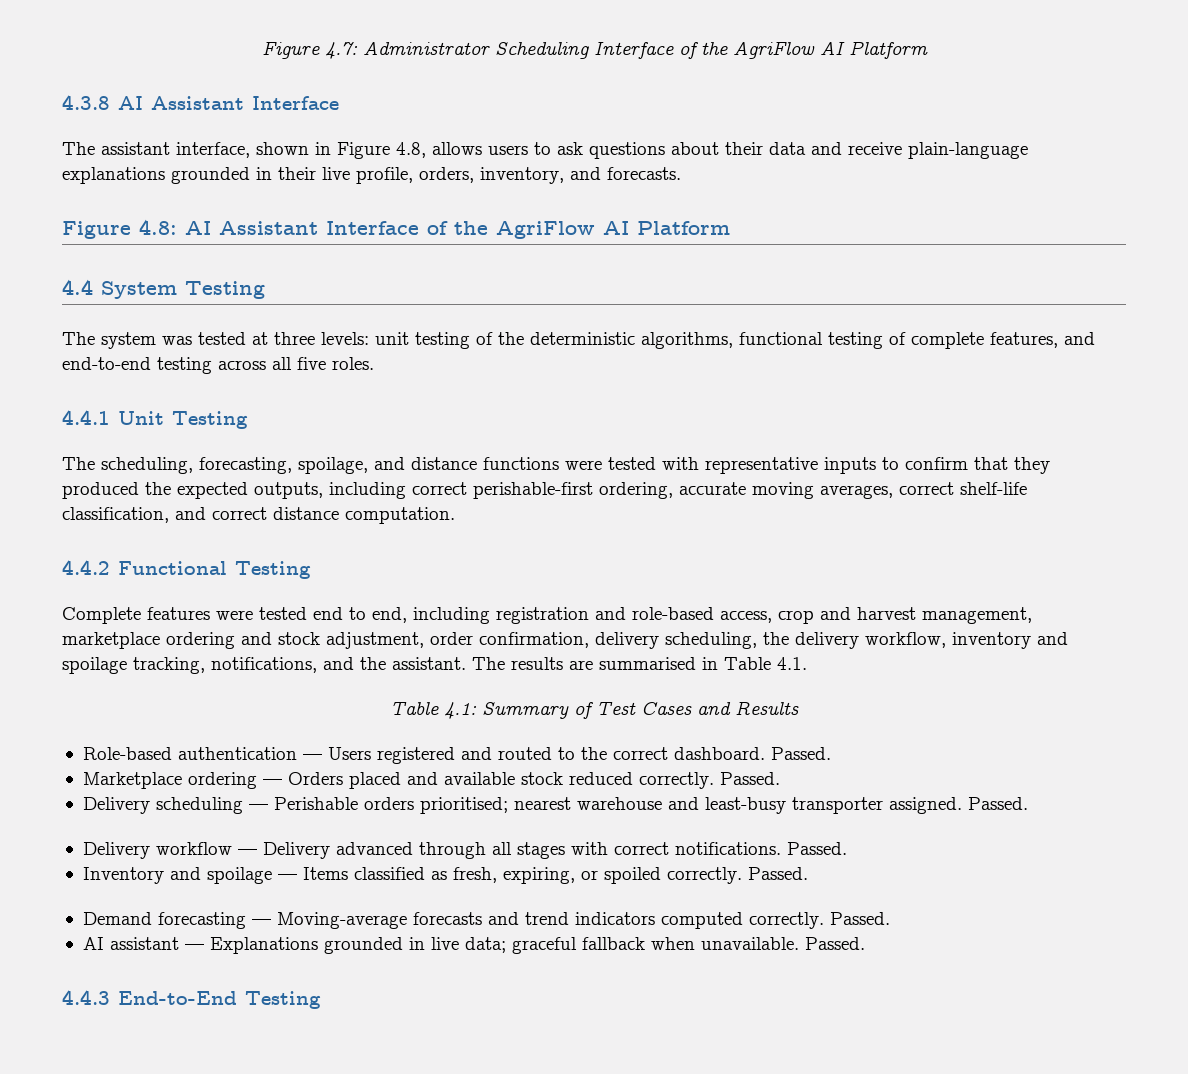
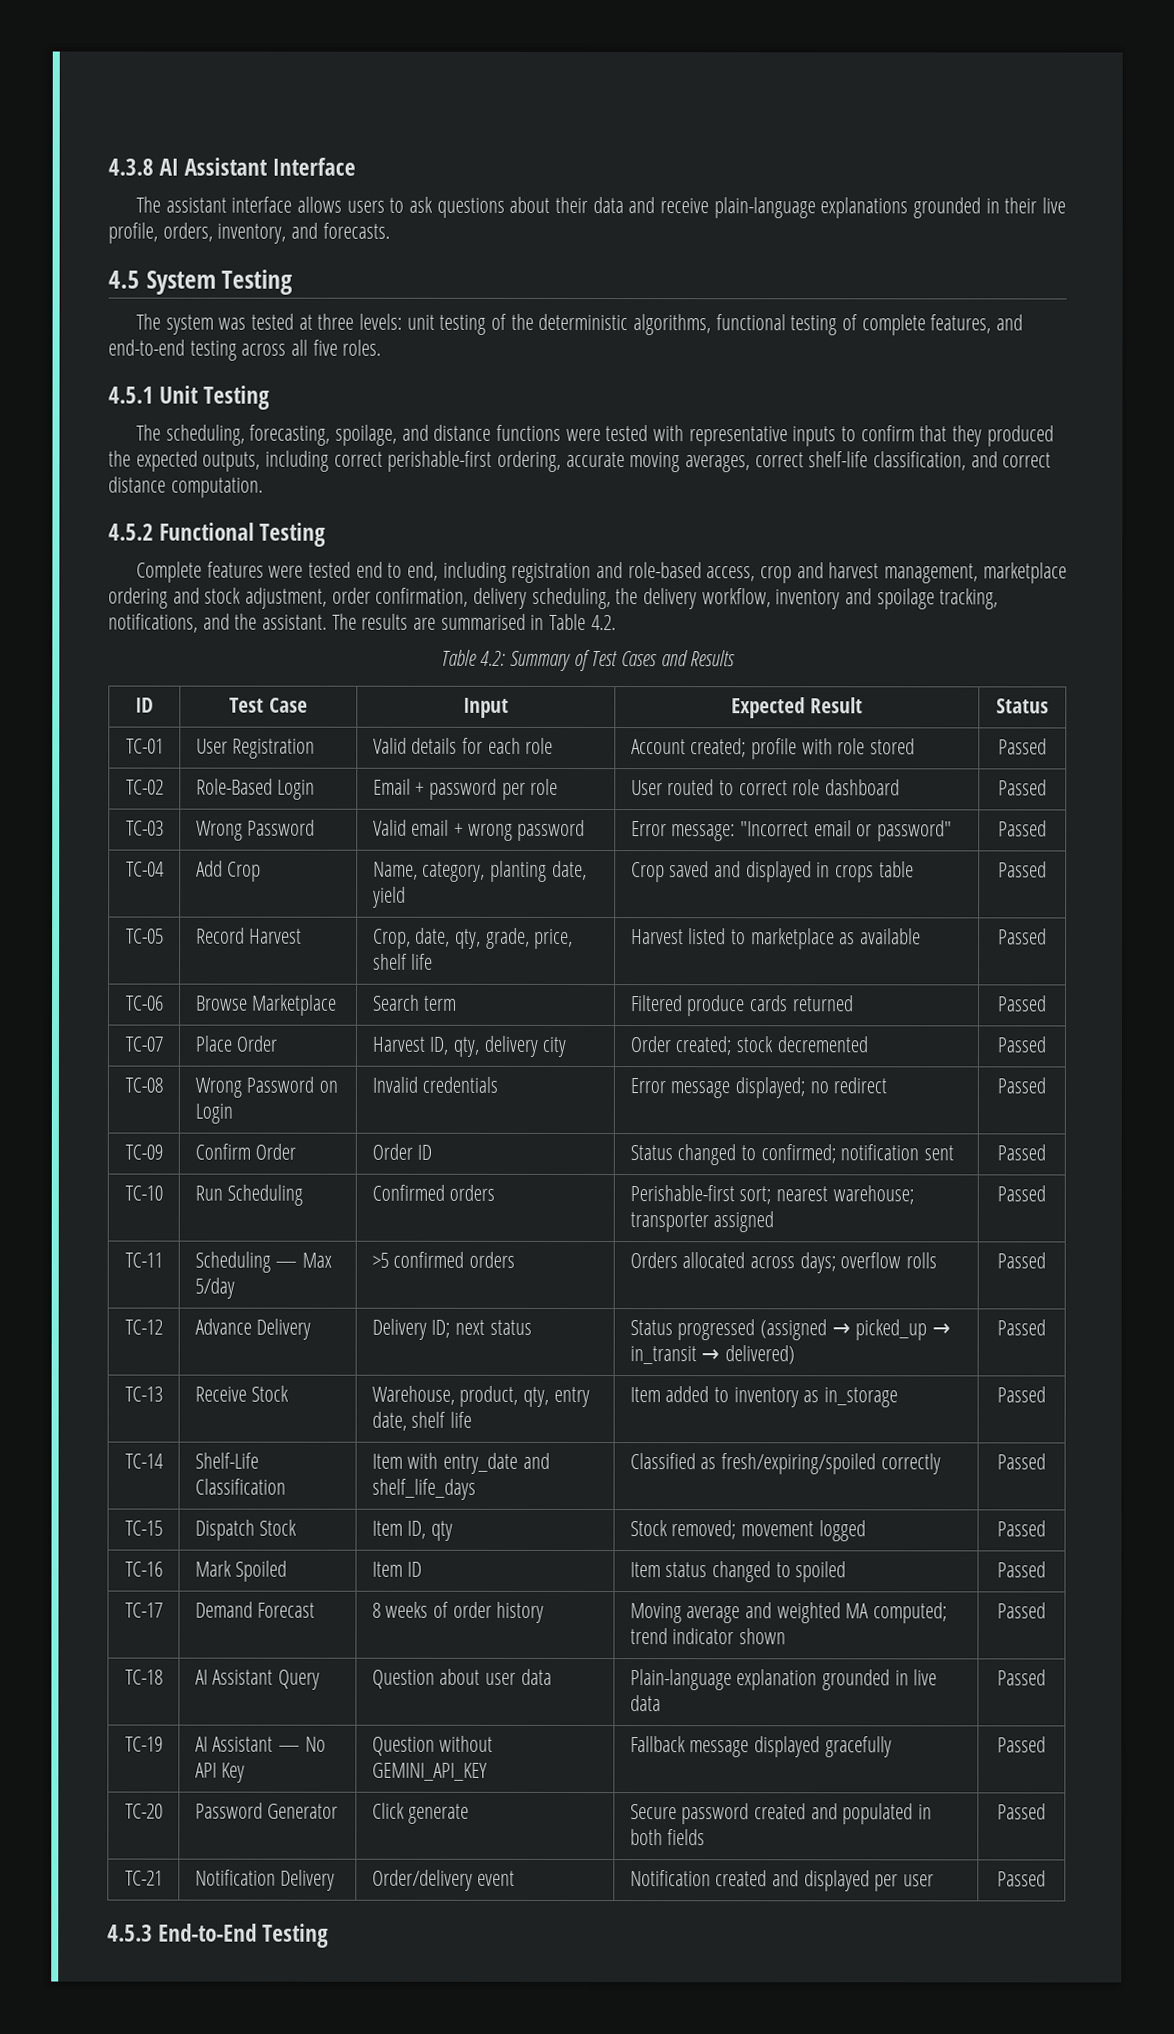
[261,41,928,59] Figure 4.7: Administrator Scheduling Interface of the AgriFlow AI Platform // -> (108, 167) none
[176,142,426,159] interface, shown in Figure 4.8, -> [231,196,293,213] interface
[62,219,730,239] [62,279,93,295] Figure 4.8: AI Assistant Interface of the AgriFlow AI Platform // 4.4 -> [108,270,140,289] 4.5
[62,410,110,425] 4.4.1 -> [108,386,154,404] 4.5.1
[62,560,110,575] 4.4.2 -> [108,523,154,541] 4.5.2
[777,657,807,670] [390,702,477,719] 4.1. // Table 4.1: -> [590,615,616,631] [440,649,507,666] 4.2. // Table 4.2:
[82,747,831,764] [82,772,780,789] [82,797,1028,814] [82,842,847,859] [82,867,808,884] [82,912,890,929] [82,937,865,954] [62,990,110,1005] // Role-based authentication — Users registered and routed to the correct dashboard. Passed. // Marketplace ordering — Orders placed and available stock reduced correctly. Passed. // Delivery scheduling — Perishable orders prioritised; nearest warehouse and least-busy transporter assigned. Passed. // Delivery workflow — Delivery advanced through all stages with correct notifications. Passed. // Inventory and spoilage — Items classified as fresh, expiring, or spoiled correctly. Passed. // Demand forecasting — Moving-average forecasts and trend indicators computed correctly. Passed. // AI assistant — Explanations grounded in live data; graceful fallback when unavailable. Passed. // 4.4.3 -> [135,697,154,713] [229,697,308,713] [463,697,509,718] [731,697,863,719] [996,698,1049,714] [125,738,164,754] [195,738,316,759] [372,737,554,754] [630,738,916,760] [998,738,1047,755] [125,779,164,795] [195,778,316,800] [372,778,559,800] [630,779,901,796] [998,779,1047,796] [125,820,164,836] [195,819,316,841] [372,819,586,841] [630,820,953,842] [998,820,1047,837] [125,861,165,877] [195,860,262,882] [372,860,587,882] [371,886,406,908] [630,861,914,883] [998,861,1047,878] [125,928,164,944] [195,927,303,944] [372,927,574,949] [372,953,434,970] [630,928,922,950] [998,928,1047,945] [125,995,164,1011] [195,994,338,1016] [372,994,458,1011] [630,995,854,1017] [998,995,1047,1012] [124,1036,163,1052] [194,1035,278,1052] [371,1035,567,1057] [629,1036,868,1056] [997,1036,1046,1053] [124,1077,163,1093] [194,1076,339,1098] [194,1103,233,1124] [371,1076,499,1093] [629,1077,888,1099] [997,1077,1046,1094] [124,1144,163,1160] [194,1143,297,1160] [371,1143,433,1160] [629,1144,955,1166] [997,1144,1046,1161] [124,1185,163,1201] [194,1184,304,1206] [371,1184,496,1201] [629,1185,914,1205] [629,1211,775,1233] [997,1185,1046,1202] [124,1252,163,1268] [194,1251,333,1273] [194,1277,235,1299] [371,1251,516,1268] [629,1252,938,1274] [997,1252,1046,1269] [124,1319,163,1335] [194,1318,312,1340] [371,1318,532,1340] [629,1319,952,1341] [629,1345,796,1365] [997,1319,1046,1336] [124,1386,163,1402] [194,1385,290,1402] [371,1385,590,1408] [371,1411,473,1431] [629,1386,899,1408] [997,1386,1046,1403] [124,1453,164,1469] [194,1452,259,1469] [194,1478,286,1495] [371,1452,550,1474] [371,1478,476,1500] [629,1453,941,1475] [997,1453,1046,1470] [124,1520,163,1536] [194,1519,298,1541] [371,1520,454,1541] [629,1520,866,1542] [997,1520,1046,1537] [124,1561,163,1577] [194,1560,288,1582] [371,1561,423,1577] [629,1561,847,1583] [997,1561,1046,1578] [124,1602,163,1618] [194,1601,316,1618] [371,1601,545,1623] [629,1602,948,1624] [629,1628,787,1645] [997,1602,1046,1619] [124,1669,163,1685] [194,1669,321,1690] [371,1668,552,1689] [629,1669,938,1691] [629,1695,661,1712] [997,1669,1046,1686] [124,1736,163,1752] [194,1736,326,1752] [194,1762,246,1783] [371,1735,494,1756] [371,1762,488,1781] [629,1736,892,1758] [997,1736,1046,1753] [124,1803,163,1819] [194,1802,339,1819] [371,1802,470,1824] [629,1803,933,1825] [629,1829,706,1846] [997,1803,1046,1820] [124,1870,163,1886] [194,1869,336,1891] [371,1869,516,1891] [629,1870,935,1892] [997,1870,1046,1887] [107,1924,153,1942] // ID | Test Case | Input | Expected Result | Status // TC-01 | User Registration | Valid details for each role | Account created; profile with role stored | Passed // TC-02 | Role-Based Login | Email + password per role | User routed to correct role dashboard | Passed // TC-03 | Wrong Password | Valid email + wrong password | Error message: "Incorrect email or password" | Passed // TC-04 | Add Crop | Name, category, planting date, yield | Crop saved and displayed in crops table | Passed // TC-05 | Record Harvest | Crop, date, qty, grade, price, shelf life | Harvest listed to marketplace as available | Passed // TC-06 | Browse Marketplace | Search term | Filtered produce cards returned | Passed // TC-07 | Place Order | Harvest ID, qty, delivery city | Order created; stock decremented | Passed // TC-08 | Wrong Password on Login | Invalid credentials | Error message displayed; no redirect | Passed // TC-09 | Confirm Order | Order ID | Status changed to confirmed; notification sent | Passed // TC-10 | Run Scheduling | Confirmed orders | Perishable-first sort; nearest warehouse; transporter assigned | Passed // TC-11 | Scheduling — Max 5/day | >5 confirmed orders | Orders allocated across days; overflow rolls | Passed // TC-12 | Advance Delivery | Delivery ID; next status | Status progressed (assigned → picked_up → in_transit → delivered) | Passed // TC-13 | Receive Stock | Warehouse, product, qty, entry date, shelf life | Item added to inventory as in_storage | Passed // TC-14 | Shelf-Life Classification | Item with entry_date and shelf_life_days | Classified as fresh/expiring/spoiled correctly | Passed // TC-15 | Dispatch Stock | Item ID, qty | Stock removed; movement logged | Passed // TC-16 | Mark Spoiled | Item ID | Item status changed to spoiled | Passed // TC-17 | Demand Forecast | 8 weeks of order history | Moving average and weighted MA computed; trend indicator shown | Passed // TC-18 | AI Assistant Query | Question about user data | Plain-language explanation grounded in live data | Passed // TC-19 | AI Assistant — No API Key | Question without GEMINI_API_KEY | Fallback message displayed gracefully | Passed // TC-20 | Password Generator | Click generate | Secure password created and populated in both fields | Passed // TC-21 | Notification Delivery | Order/delivery event | Notification created and displayed per user | Passed // 4.5.3

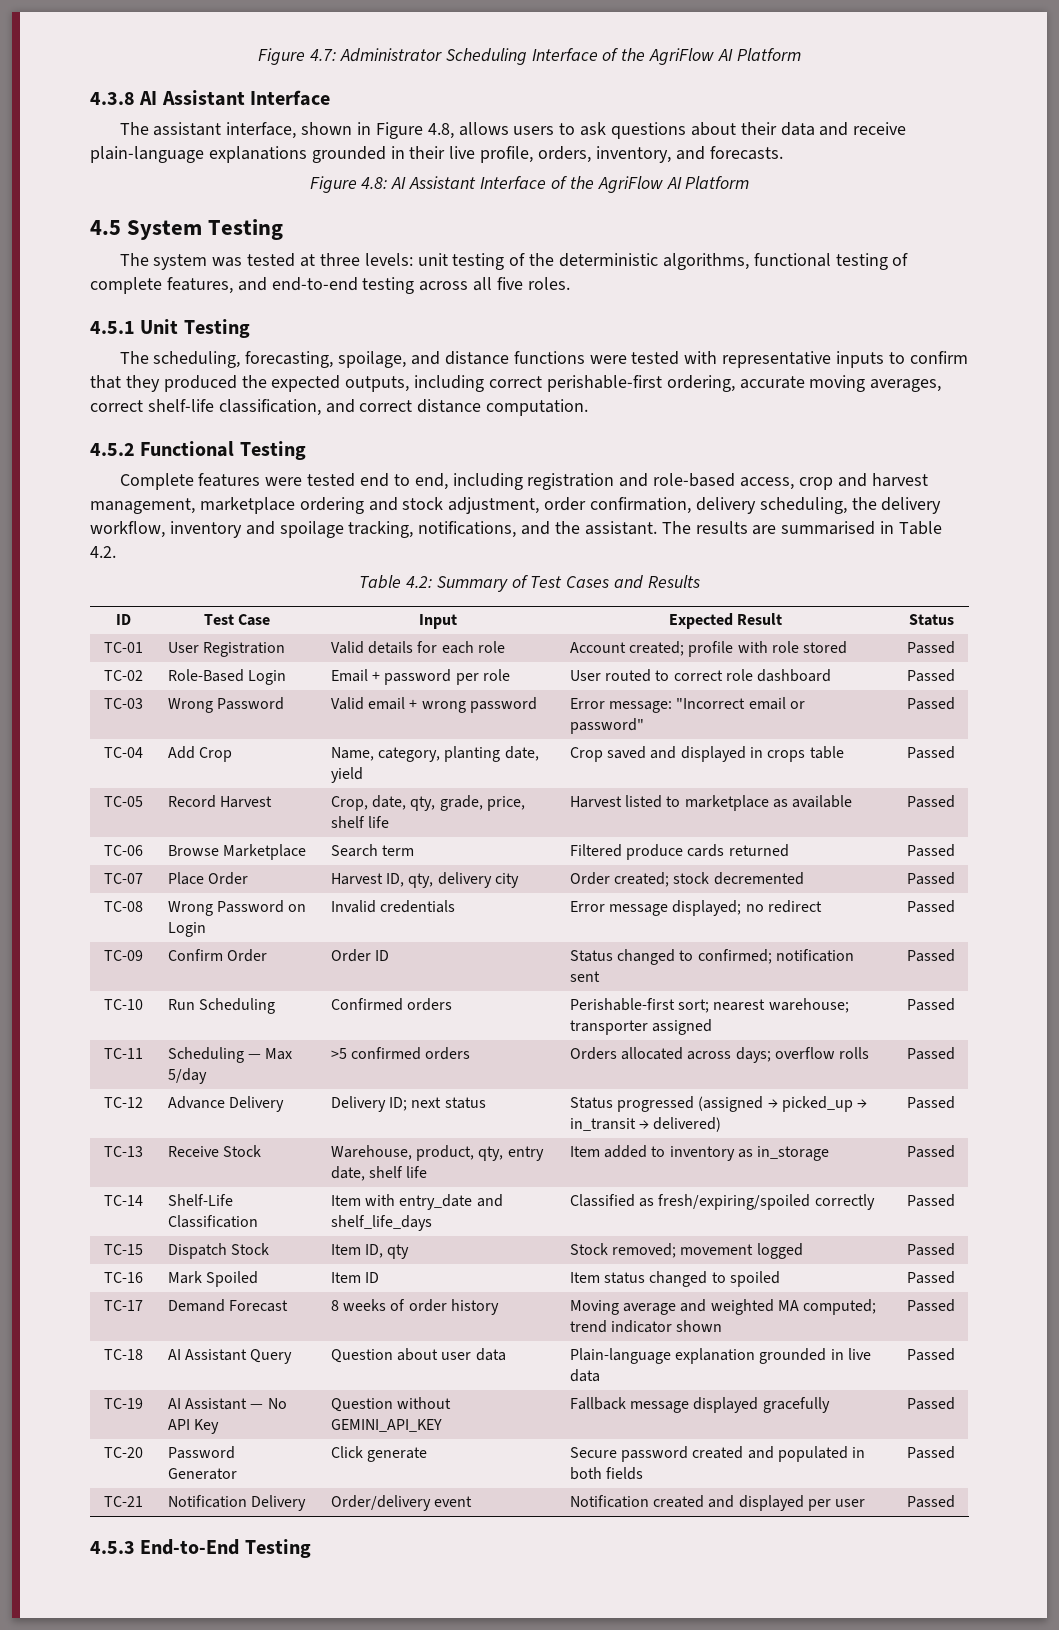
(108, 167) none -> [258,48,801,65] Figure 4.7: Administrator Scheduling Interface of the AgriFlow AI Platform //
[231,196,293,213] interface -> [226,122,454,139] interface, shown in Figure 4.8,
(390, 230) none -> [309,176,750,193] // Figure 4.8: AI Assistant Interface of the AgriFlow AI Platform

